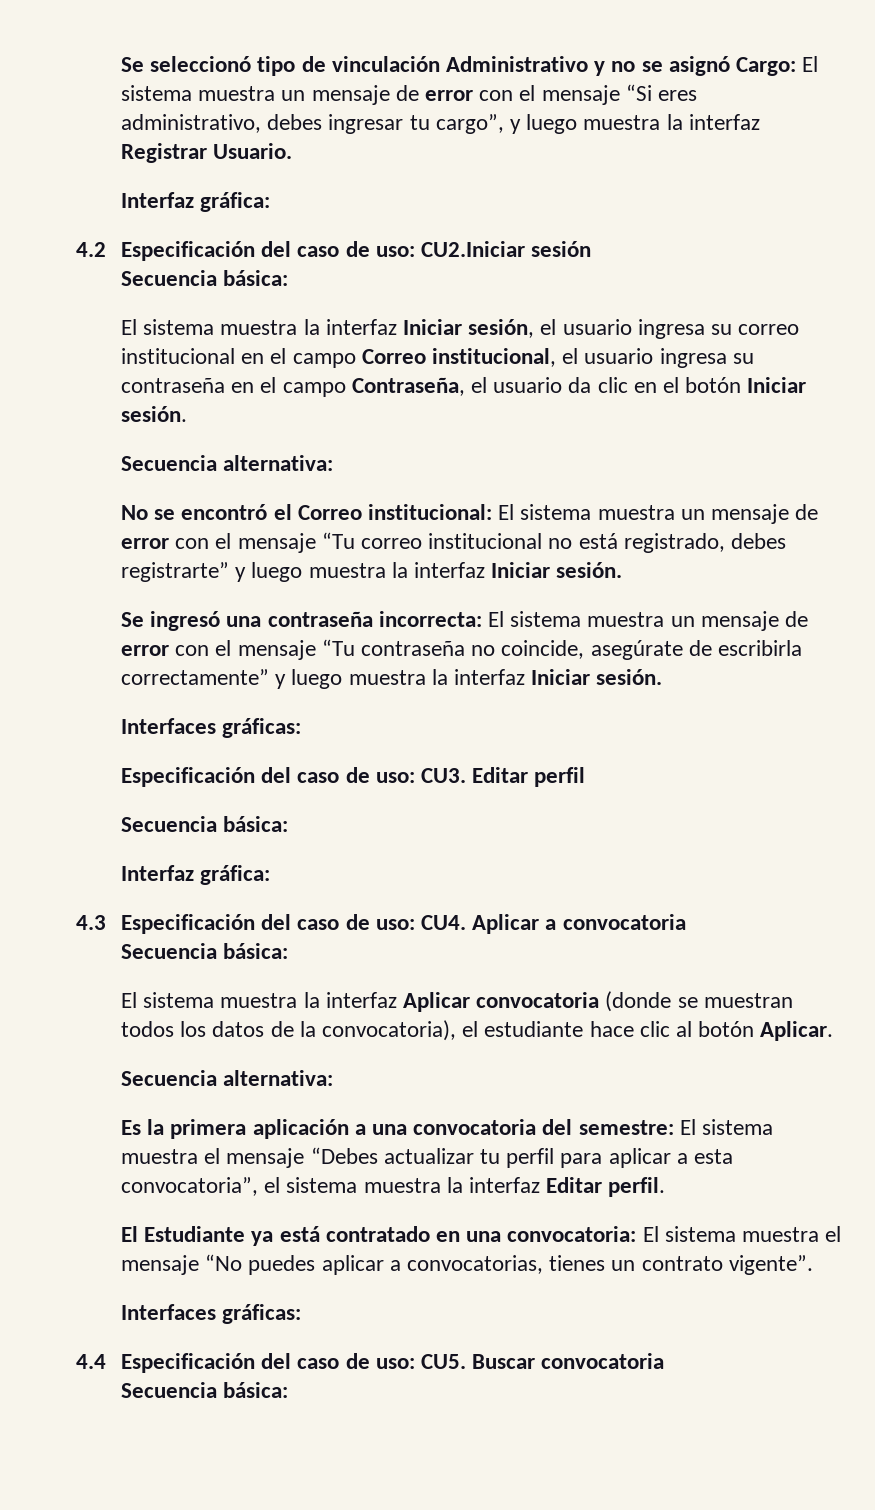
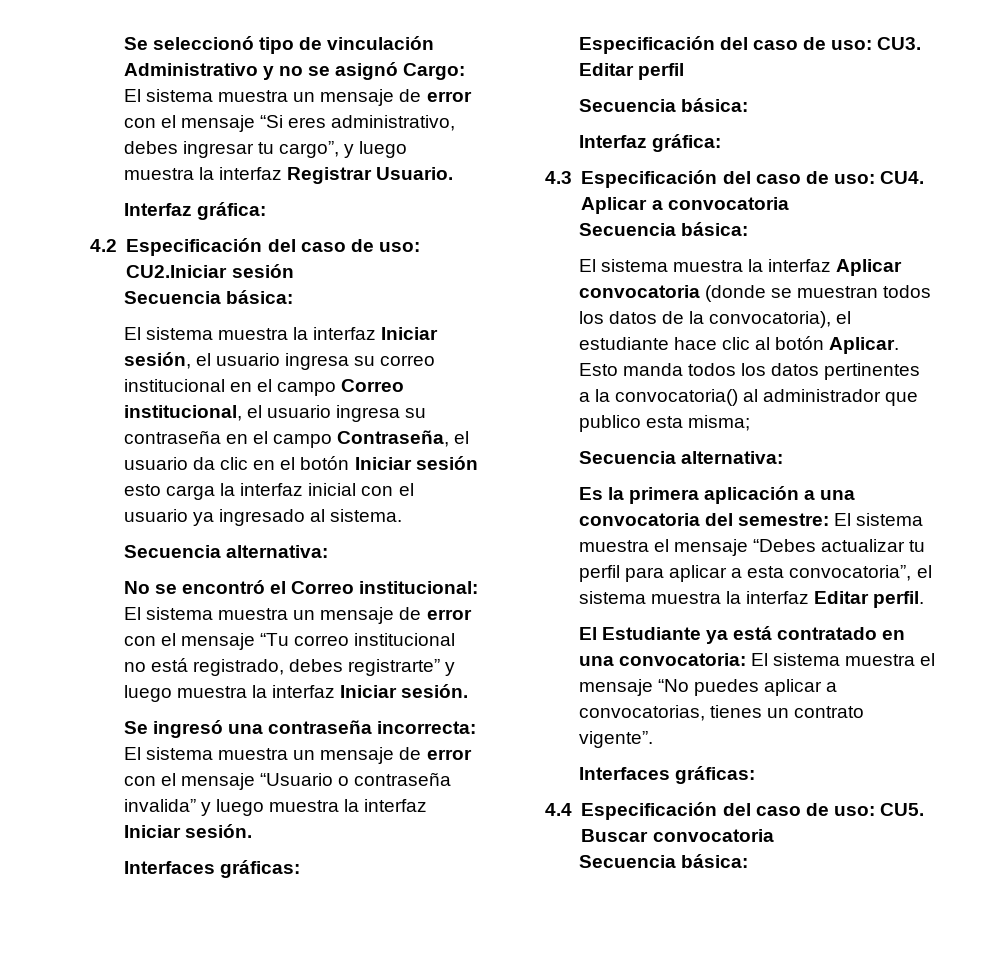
[120,406,187,422] sesión. -> [415,456,478,470] [123,483,414,500] [123,509,403,526] sesión esto carga la interfaz inicial con el usuario ya ingresado al sistema.
[321,639,803,660] [120,669,269,685] “Tu contraseña no coincide, asegúrate de escribirla correctamente” -> [260,772,452,786] [123,799,196,812] “Usuario o contraseña invalida”
(834, 1031) none -> [578,363,921,380] [578,389,919,406] [578,415,751,432] Esto manda todos los datos pertinentes a la convocatoria() al administrador que publico esta misma;

